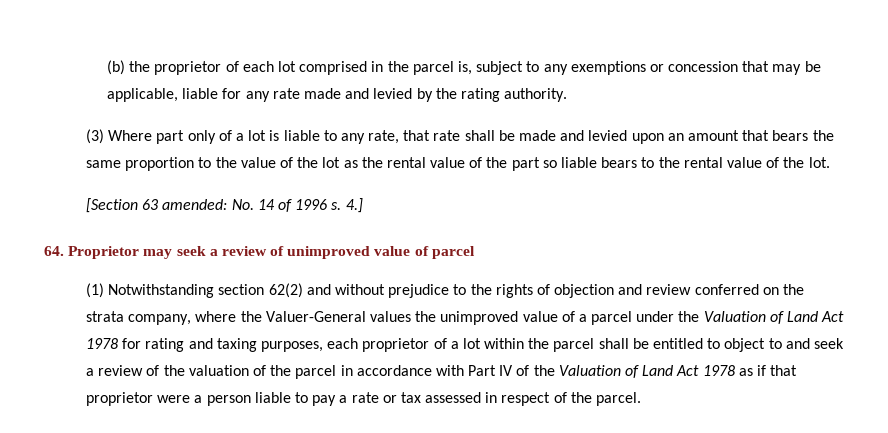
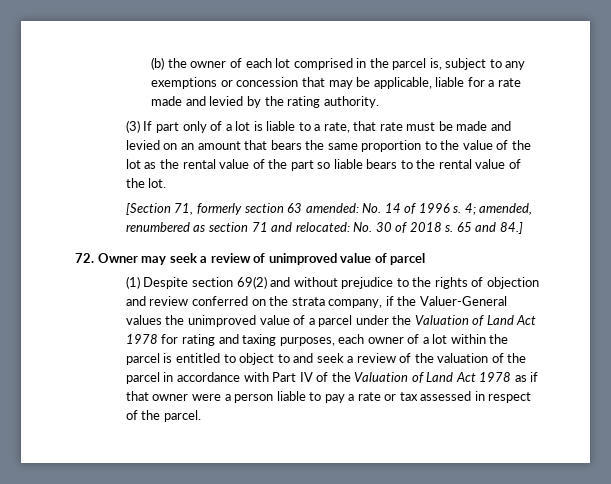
[154,61,222,75] proprietor -> [190,61,227,68] owner
[245,91,270,102] any -> [488,80,495,87] a
[108,130,153,141] Where -> [143,121,153,131] If
[340,133,365,144] any -> [314,124,321,131] a
[464,130,495,141] shall -> [406,122,436,131] must
[631,133,664,144] upon -> [163,143,178,150] on
(139, 205) none -> [174,203,284,215] 71, formerly section
[345,198,363,213] [44,246,140,259] 4.] // 64. Proprietor -> [464,203,533,215] [125,222,523,234] [75,253,138,263] 4; amended, renumbered as section 71 and relocated: No. 30 of 2018 s. 65 and 84.] // 72. Owner
[108,283,303,298] Notwithstanding section 62(2) -> [143,276,267,289] Despite section 69(2)
[195,311,237,322] where -> [385,296,394,306] if
[362,338,430,352] proprietor -> [367,337,404,344] owner
[598,338,649,349] shall be -> [163,353,173,363] is
[86,392,154,406] proprietor -> [152,394,189,401] owner

